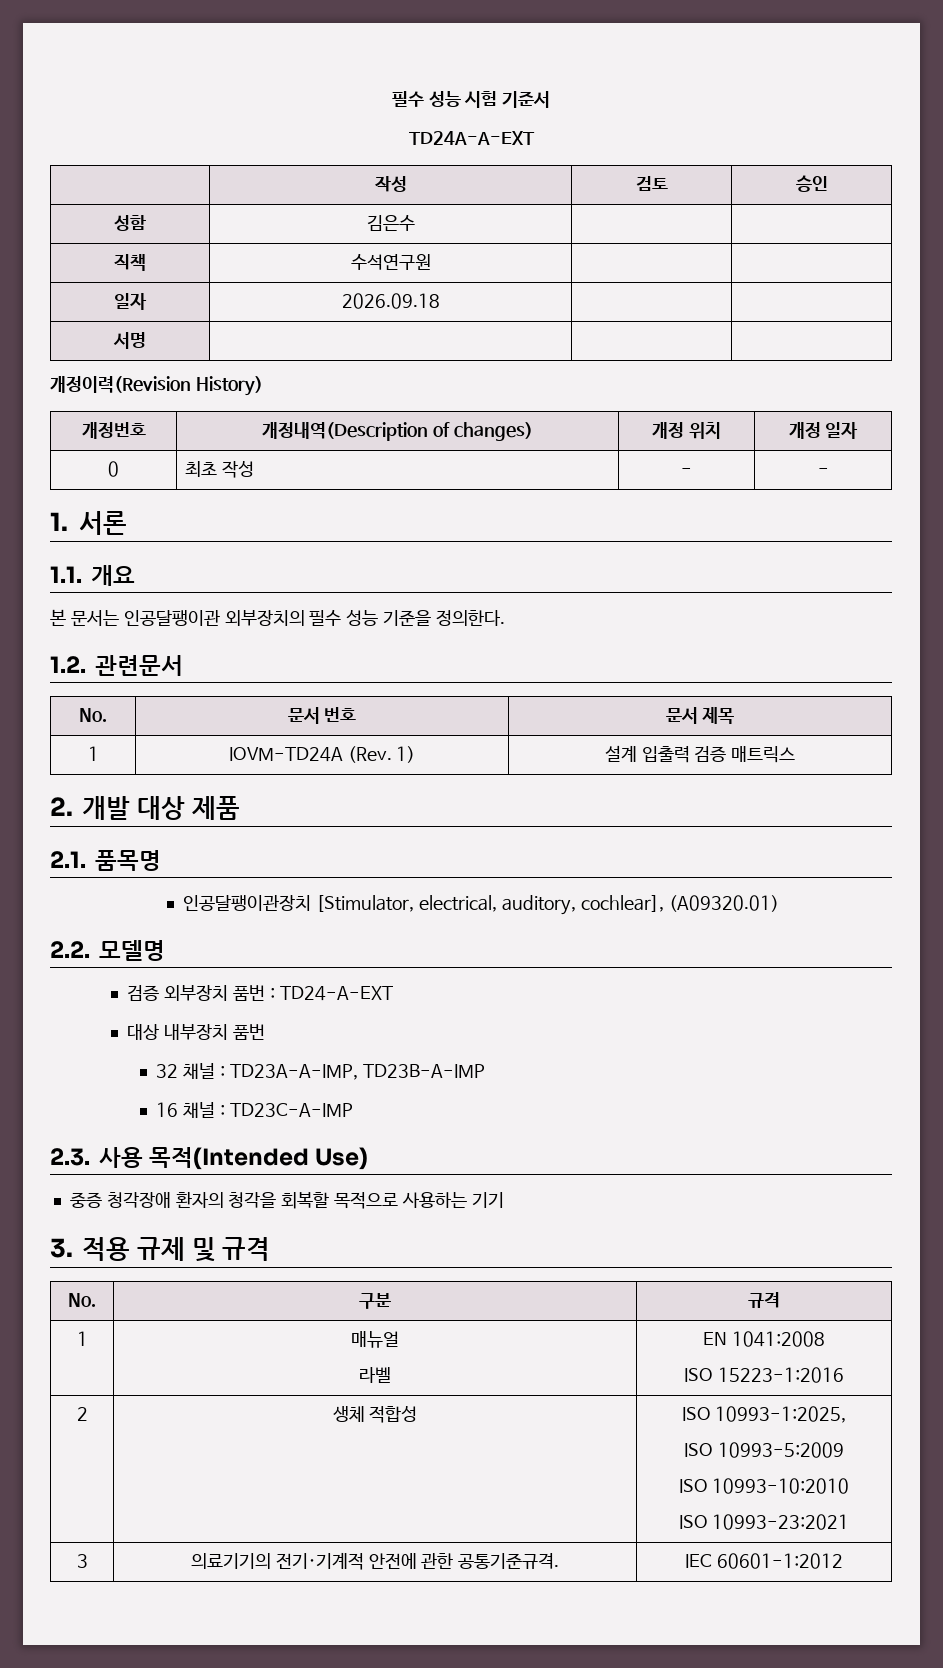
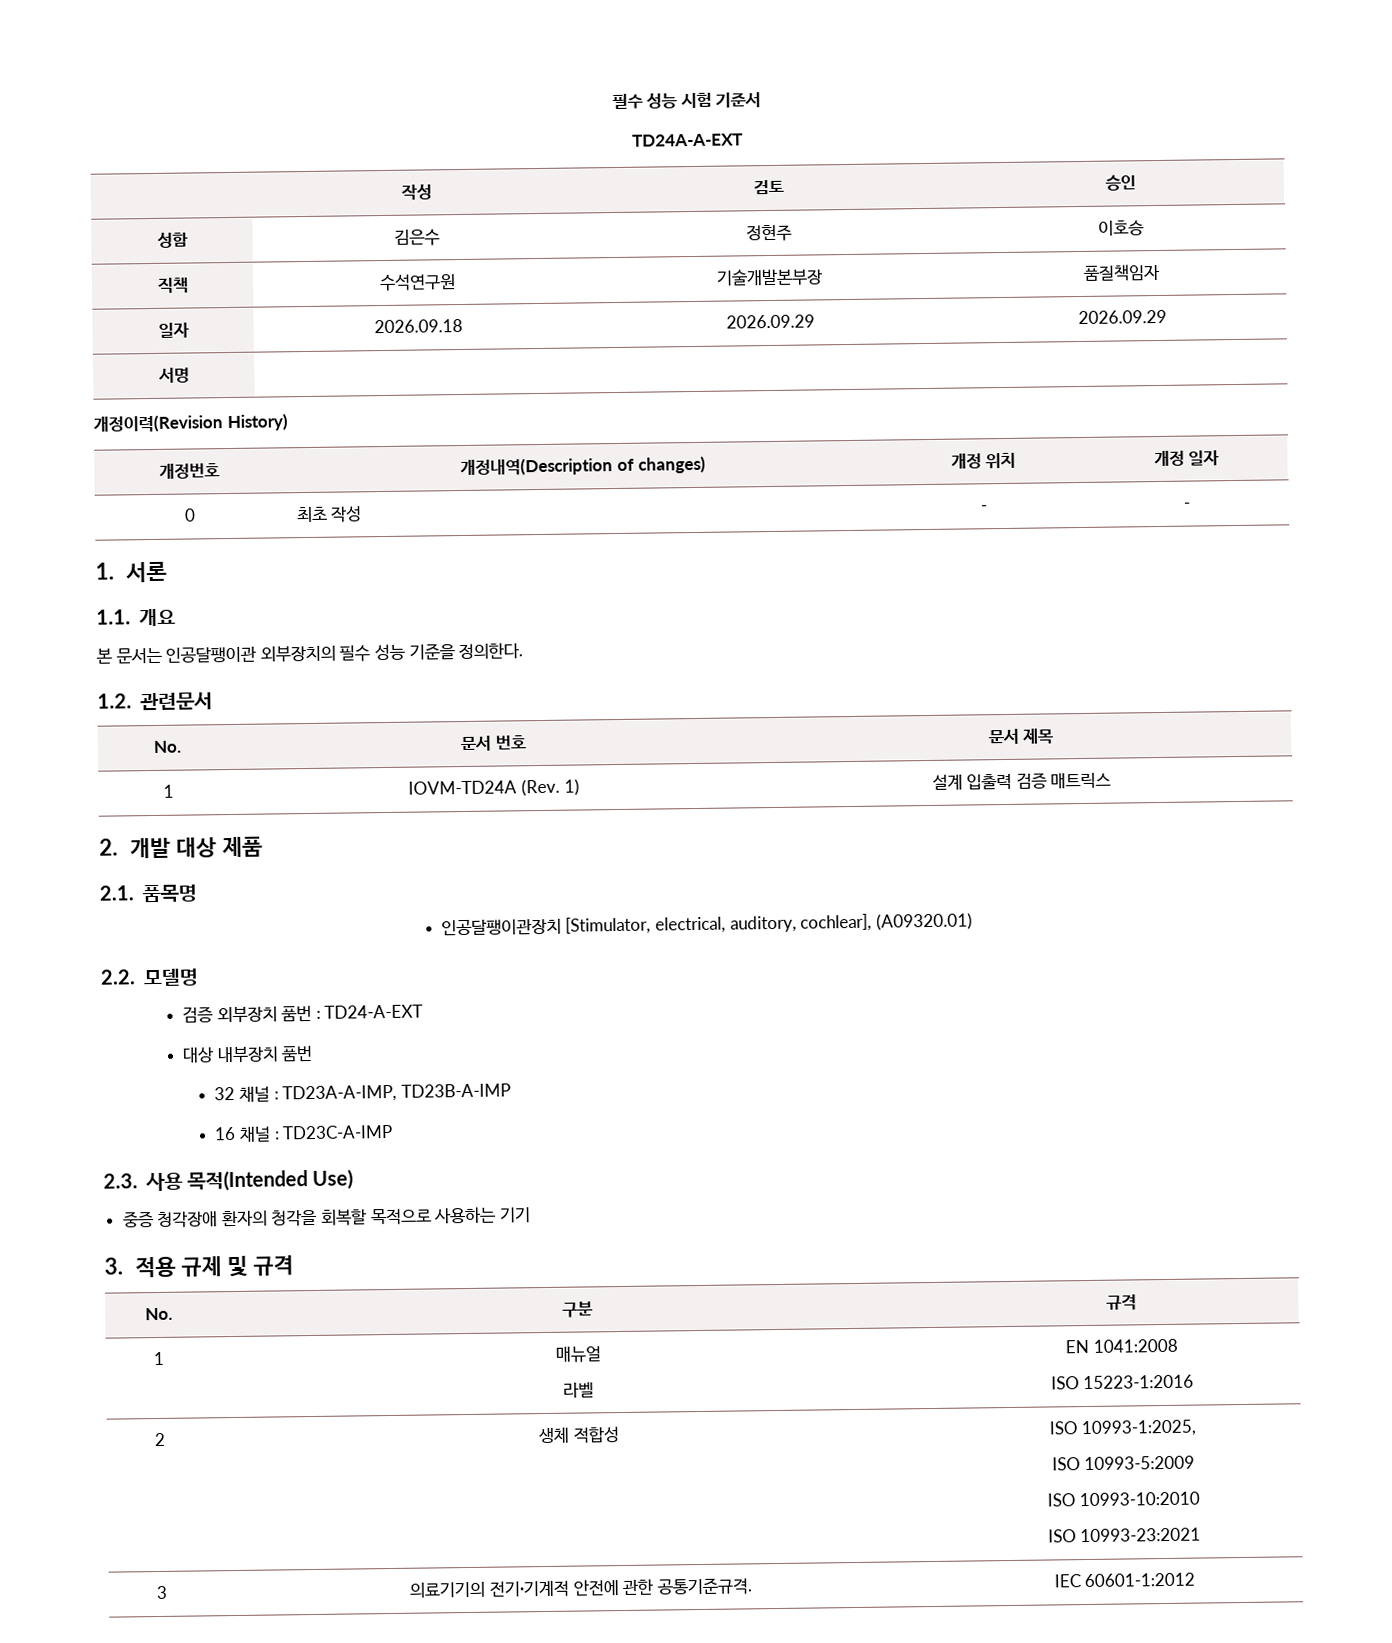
(415, 223) | -> [746,224,792,242] [1098,220,1144,236] 정현주 | 이호승
(431, 262) | -> [716,268,823,287] [1083,263,1161,281] 기술개발본부장 | 품질책임자
(440, 301) | -> [725,314,815,329] [1077,309,1167,325] 2026.09.29 | 2026.09.29

